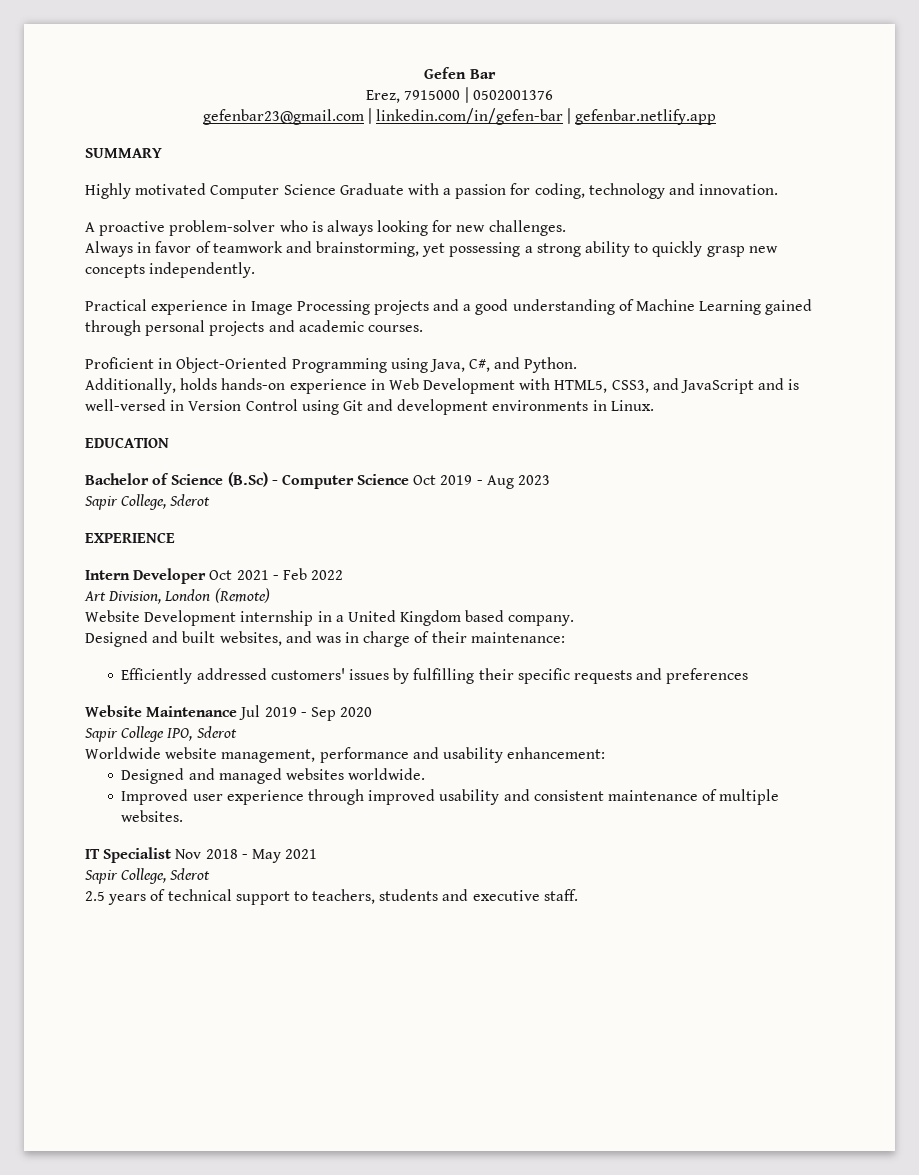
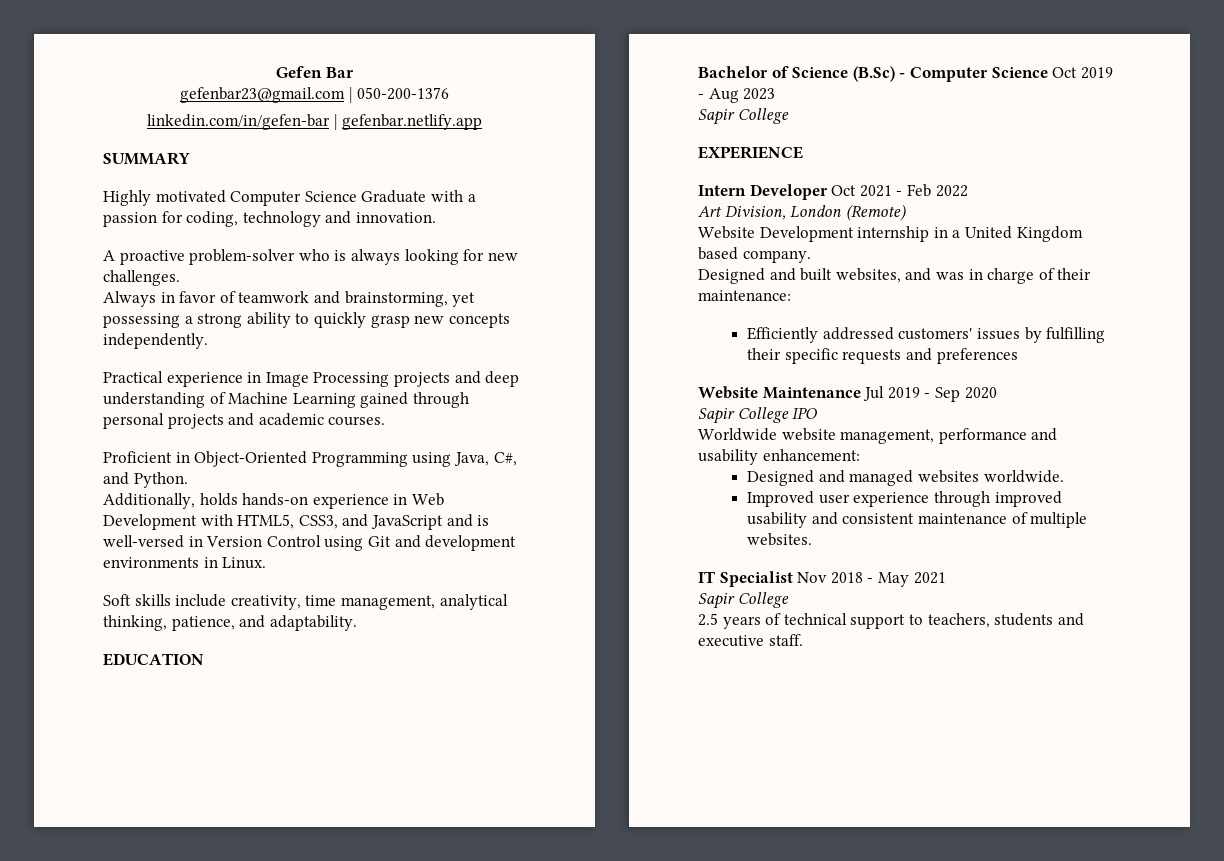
[366,87,553,103] // Erez, 7915000 | 0502001376 -> (354, 72) none
(372, 116) none -> [356,87,449,100] 050-200-1376 //
[463,299,509,315] a good -> [485,371,520,387] deep
(654, 405) none -> [103,594,508,610] [103,615,357,631] // Soft skills include creativity, time management, analytical thinking, patience, and adaptability.
[121,494,211,510] College, Sderot -> [737,108,789,124] College
[167,726,237,741] IPO, Sderot -> [792,407,818,419] IPO
[121,868,211,884] College, Sderot -> [737,592,789,608] College

